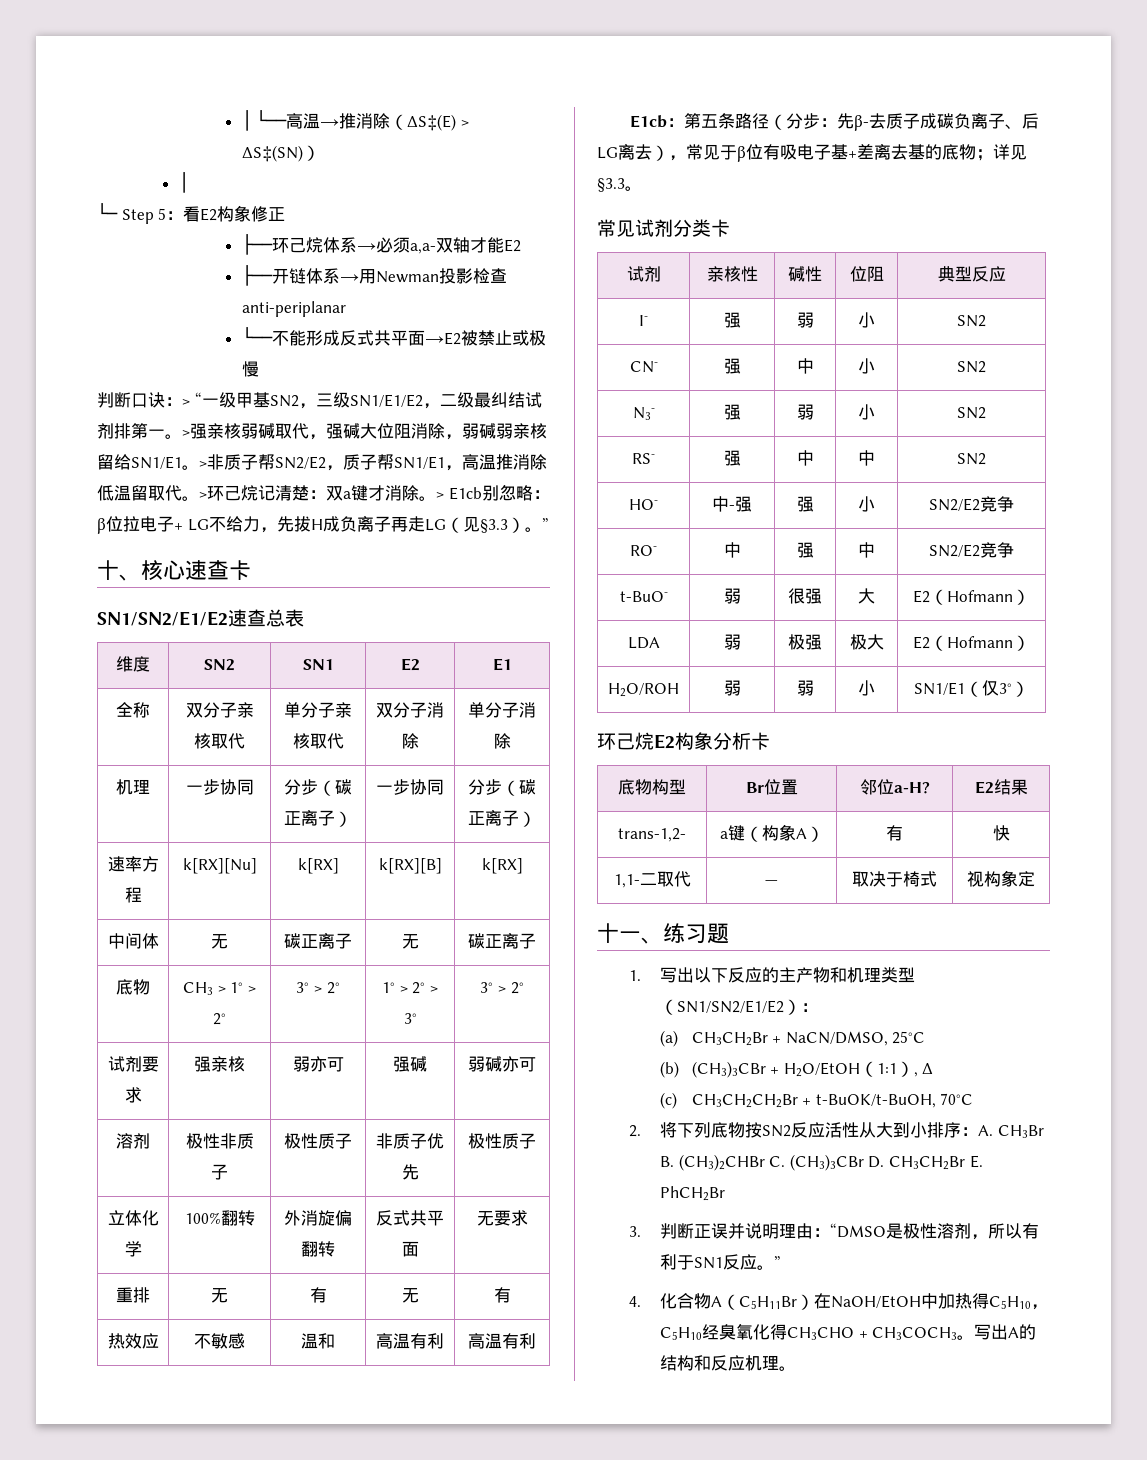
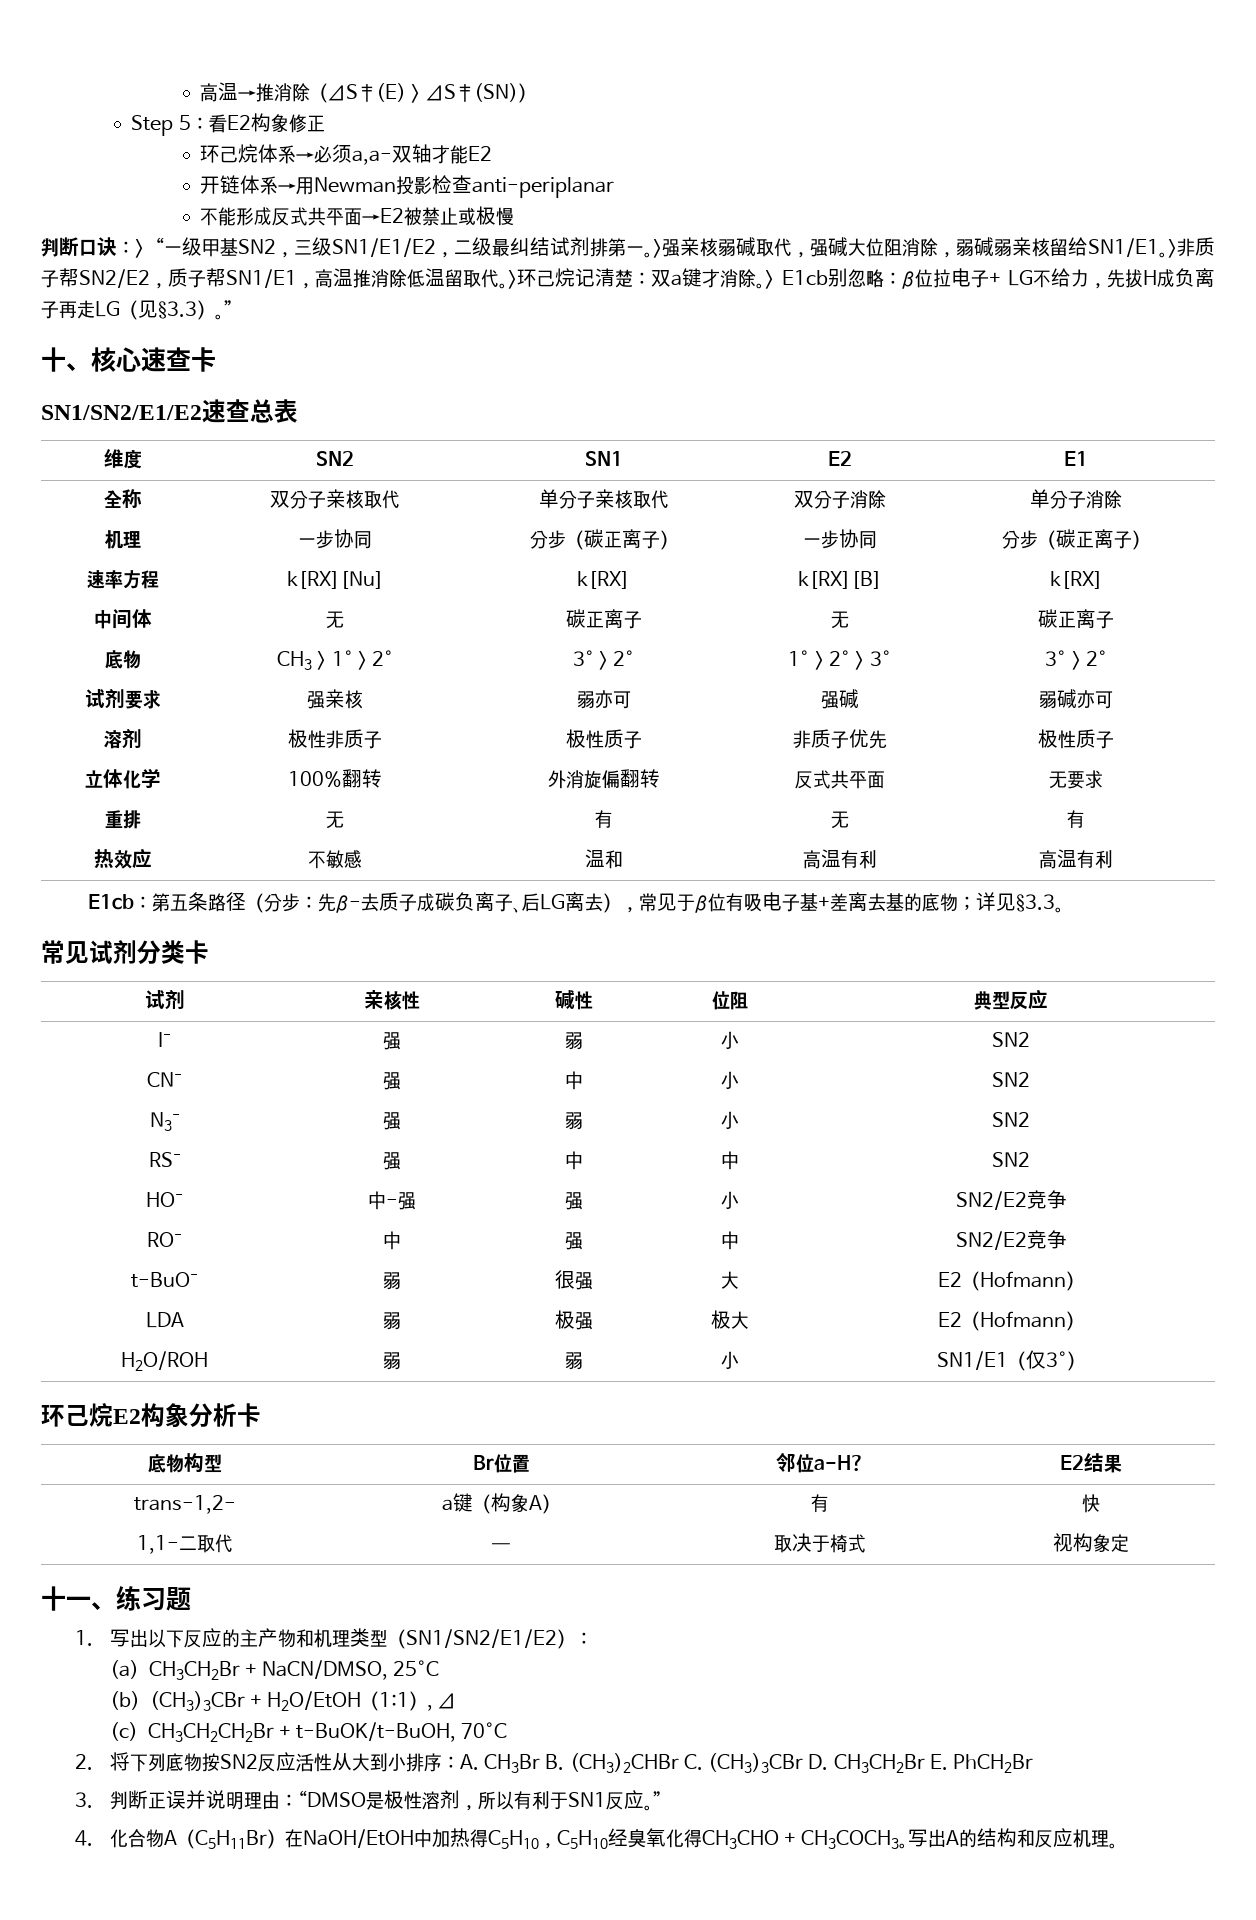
[241,110,288,131] │ └── -> (200, 92) none
[178,172,189,193] [97,203,118,220] │ // └─ -> (536, 93) none
[241,234,273,255] ├── -> (325, 123) none
[241,265,273,286] ├── -> (493, 153) none
[241,327,273,344] └── -> (615, 187) none

